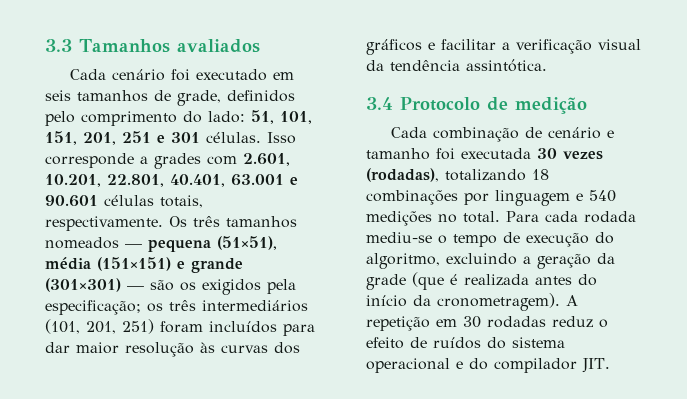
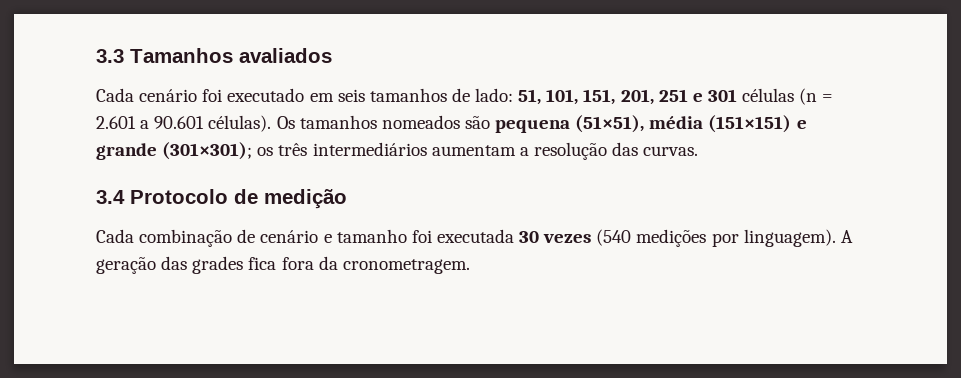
[177,90,295,106] [45,111,202,126] grade, definidos pelo comprimento do -> (470, 95) none
[206,132,296,144] [45,153,290,169] [45,174,298,187] [45,195,203,208] [45,216,220,231] células. Isso corresponde a grades com 2.601, 10.201, 22.801, 40.401, 63.001 e 90.601 células totais, respectivamente. Os três -> [742,88,834,105] [96,115,295,132] células (n = 2.601 a 90.601 células). Os
[125,244,142,248] — -> [464,116,490,129] são
[45,278,296,295] [45,300,308,315] [45,319,315,336] [45,342,300,357] [366,39,641,55] [366,59,547,72] (301×301) — são os exigidos pela especificação; os três intermediários (101, 201, 251) foram incluídos para dar maior resolução às curvas dos gráficos e facilitar a verificação visual da tendência assintótica. -> [162,142,699,160] (301×301); os três intermediários aumentam a resolução das curvas.
[366,168,549,182] [366,190,616,206] [366,211,636,226] [366,232,614,247] [366,253,615,269] [366,272,597,290] [366,293,578,311] [366,316,608,331] [366,337,565,349] [366,358,610,373] (rodadas), totalizando 18 combinações por linguagem e 540 medições no total. Para cada rodada mediu-se o tempo de execução do algoritmo, excluindo a geração da grade (que é realizada antes do início da cronometragem). A repetição em 30 rodadas reduz o efeito de ruídos do sistema operacional e do compilador JIT. -> [596,229,853,247] [96,256,470,274] (540 medições por linguagem). A geração das grades fica fora da cronometragem.

